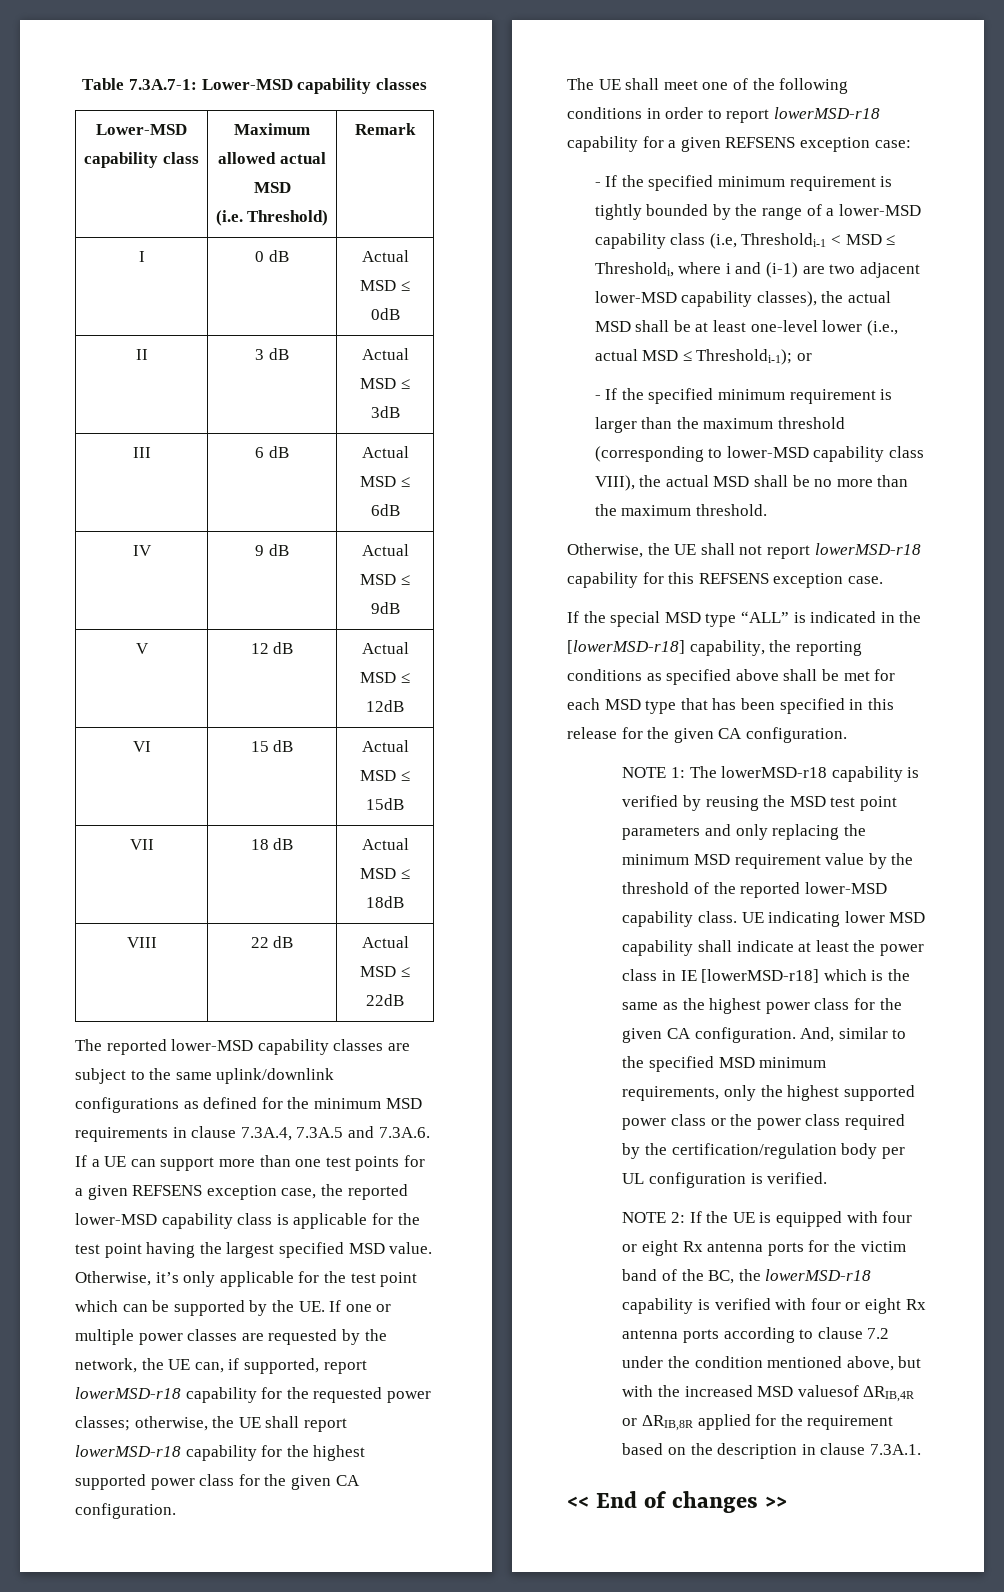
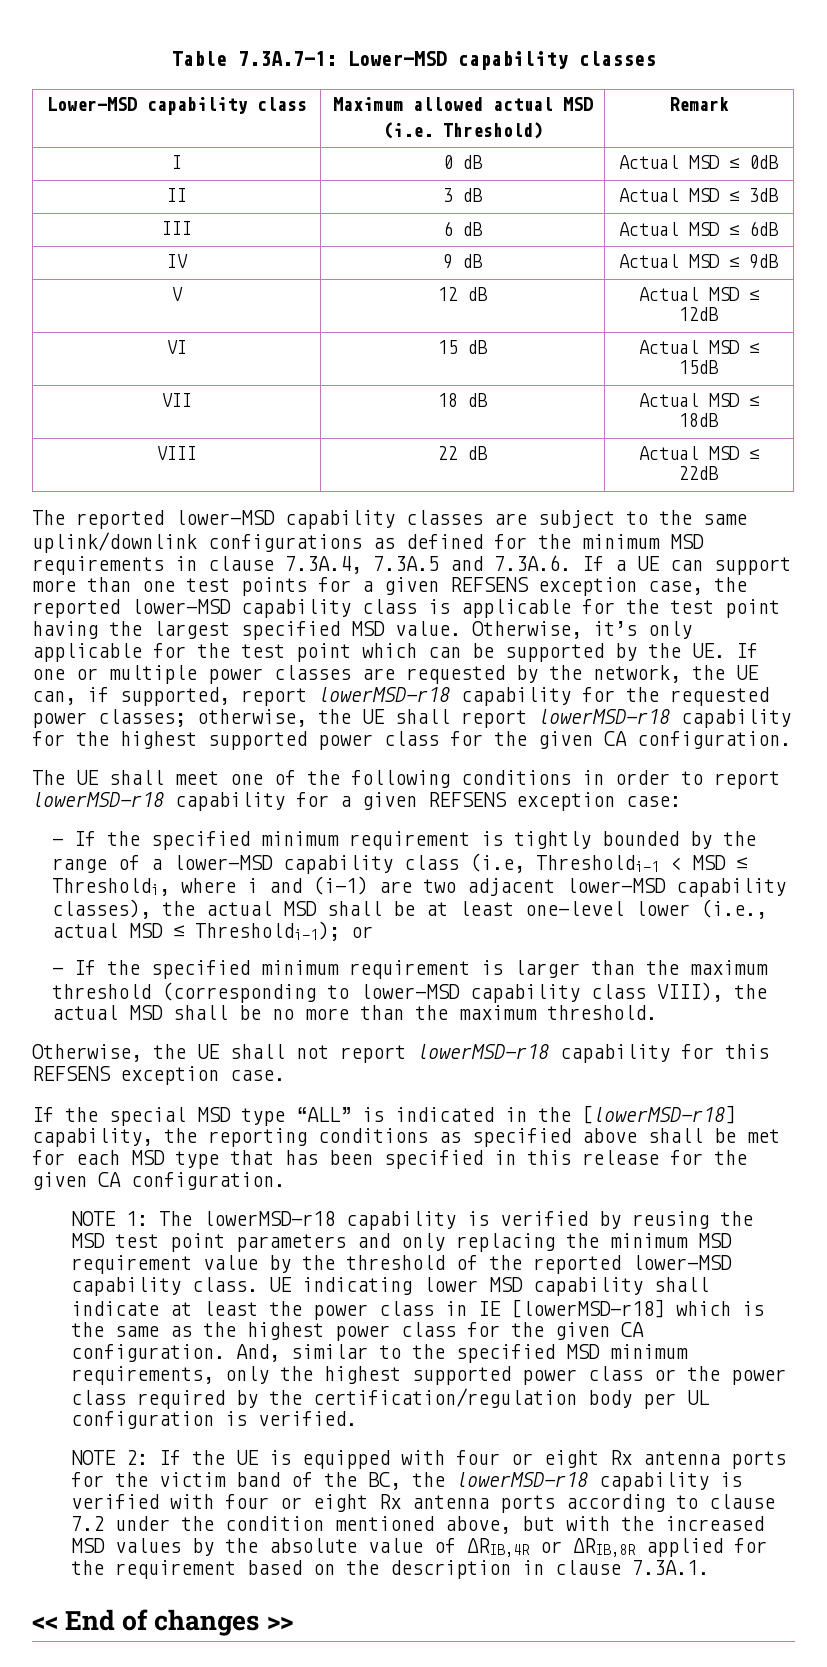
[797,1385,859,1397] valuesof -> [115,1538,457,1556] values by the absolute value of

